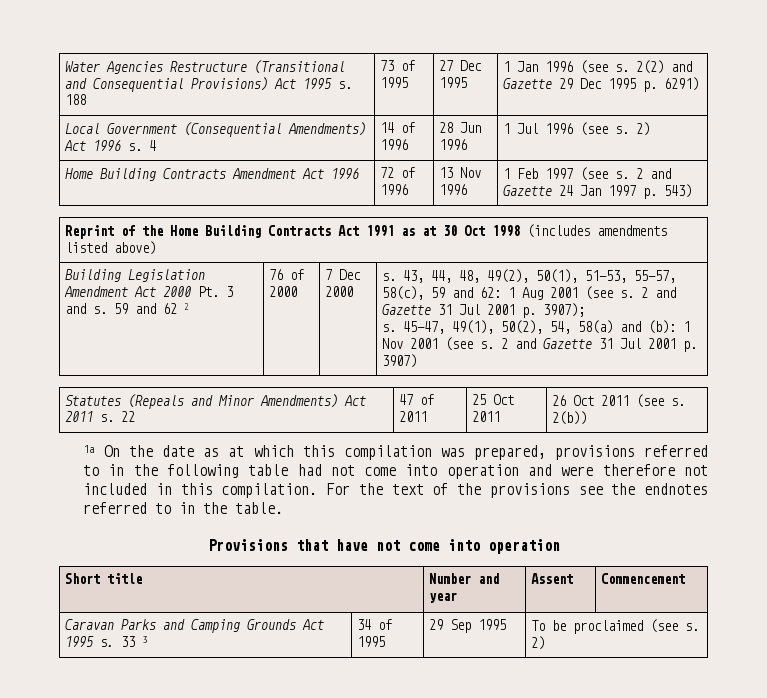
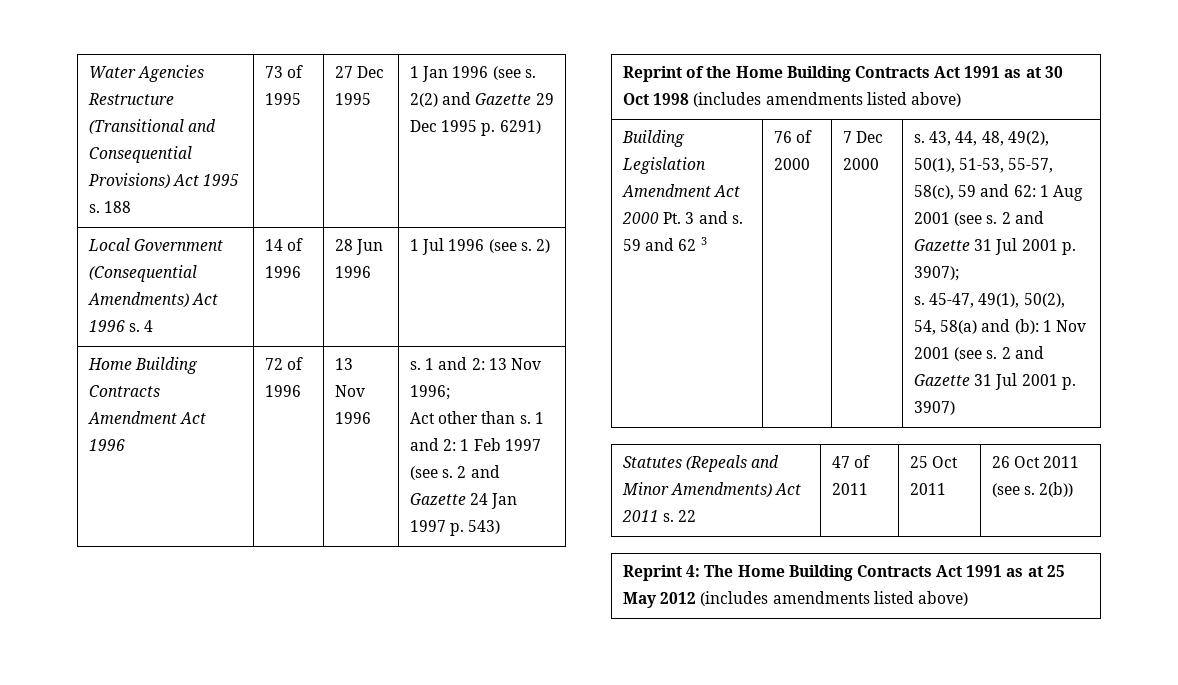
(468, 189) none -> [409,357,541,370] [409,385,450,400] [409,411,544,424] [409,438,457,451] s. 1 and 2: 13 Nov 1996; // Act other than s. 1 and 2:
[184,303,190,310] 2 -> [700,237,707,245] 3
[83,445,709,460] [83,464,709,479] [83,483,708,498] [83,502,284,514] [207,539,560,554] [65,573,143,584] [429,573,500,584] [429,592,458,603] [531,573,574,584] [601,573,686,584] [65,619,325,633] [65,636,148,648] [357,619,393,630] [357,636,386,647] [429,619,507,633] [531,619,700,634] [531,636,546,650] // 1a On the date as at which this compilation was prepared, provisions referred to in the following table had not come into operation and were therefore not included in this compilation. For the text of the provisions see the endnotes referred to in the table. // Provisions that have not come into operation // Short title | Number and year | Assent | Commencement // Caravan Parks and Camping Grounds Act 1995 s. 33 3 | 34 of 1995 | 29 Sep 1995 | To be proclaimed (see s. 2) -> [622,565,1065,581] [622,591,968,608] // Reprint 4: The Home Building Contracts Act 1991 as at 25 May 2012 (includes amendments listed above)

